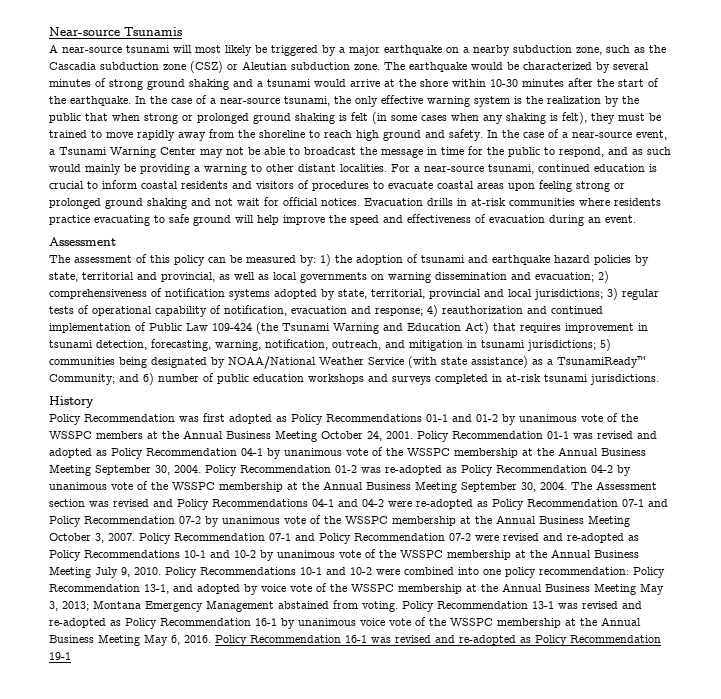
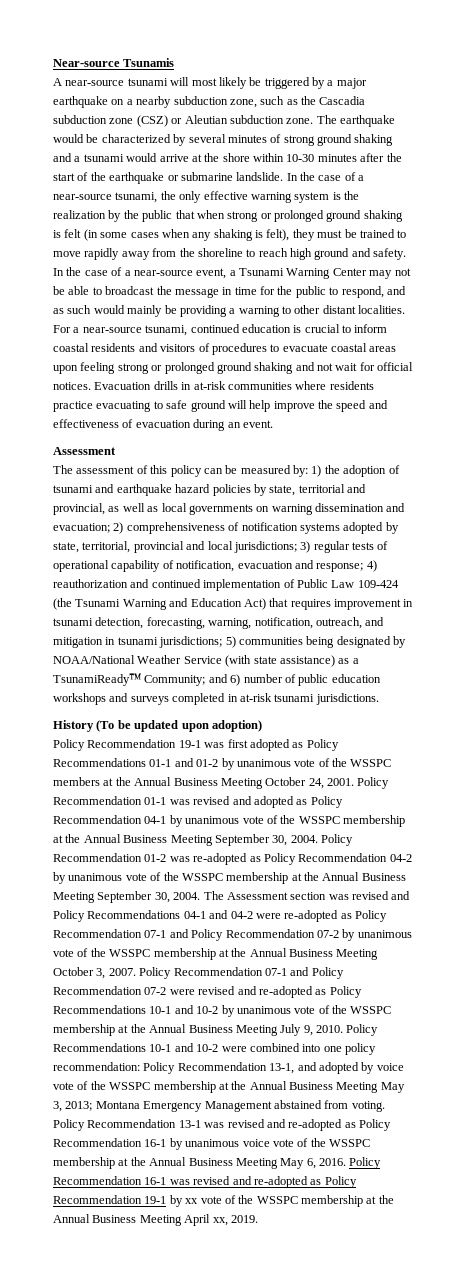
[70,96,131,106] earthquake. -> [109,172,284,184] earthquake or submarine landslide.
[49,414,175,425] // Policy Recommendation -> [96,720,262,732] [53,739,201,751] (To be updated upon adoption) // Policy Recommendation 19-1
(71, 656) none -> [169,1195,394,1207] [53,1214,258,1226] by xx vote of the WSSPC membership at the Annual Business Meeting April xx, 2019.

